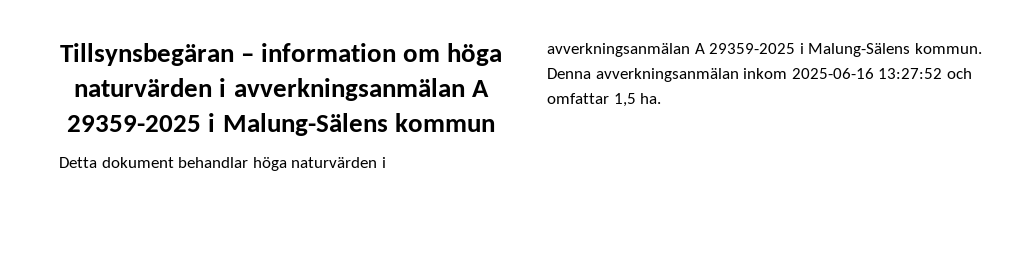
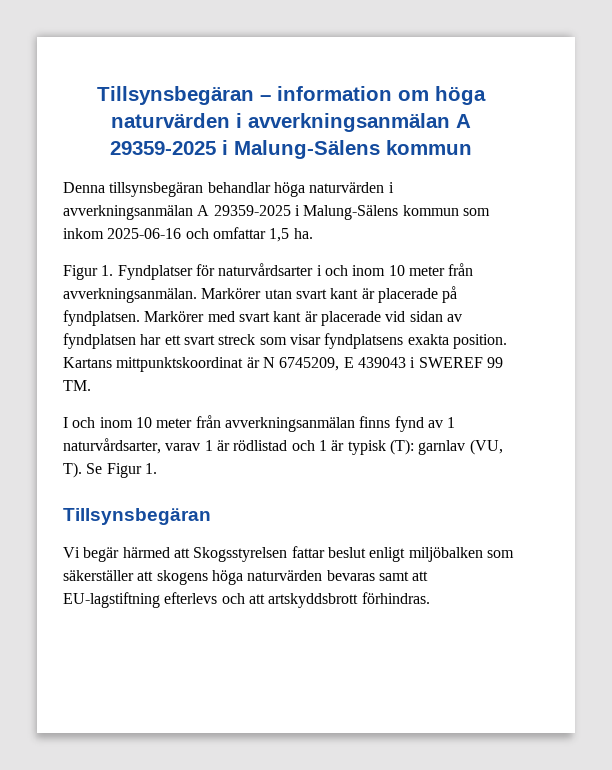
[59,157,174,168] Detta dokument -> [63,182,204,197] Denna tillsynsbegäran
[914,43,982,54] [547,68,739,82] kommun. Denna avverkningsanmälan -> [402,205,490,216] kommun som
[878,68,943,79] 13:27:52 -> (182, 233) none
(662, 98) none -> [63,263,474,280] [63,286,458,303] [63,310,462,326] [63,333,507,349] [63,357,503,372] [63,380,91,391] [63,415,456,432] [63,438,503,455] [63,462,157,478] [63,508,211,525] [63,546,514,562] [63,570,429,585] [63,592,430,608] // Figur 1. Fyndplatser för naturvårdsarter i och inom 10 meter från avverkningsanmälan. Markörer utan svart kant är placerade på fyndplatsen. Markörer med svart kant är placerade vid sidan av fyndplatsen har ett svart streck som visar fyndplatsens exakta position. Kartans mittpunktskoordinat är N 6745209, E 439043 i SWEREF 99 TM. // I och inom 10 meter från avverkningsanmälan finns fynd av 1 naturvårdsarter, varav 1 är rödlistad och 1 är typisk (T): garnlav (VU, T). Se Figur 1. // Tillsynsbegäran // Vi begär härmed att Skogsstyrelsen fattar beslut enligt miljöbalken som säkerställer att skogens höga naturvärden bevaras samt att EU-lagstiftning efterlevs och att artskyddsbrott förhindras.

